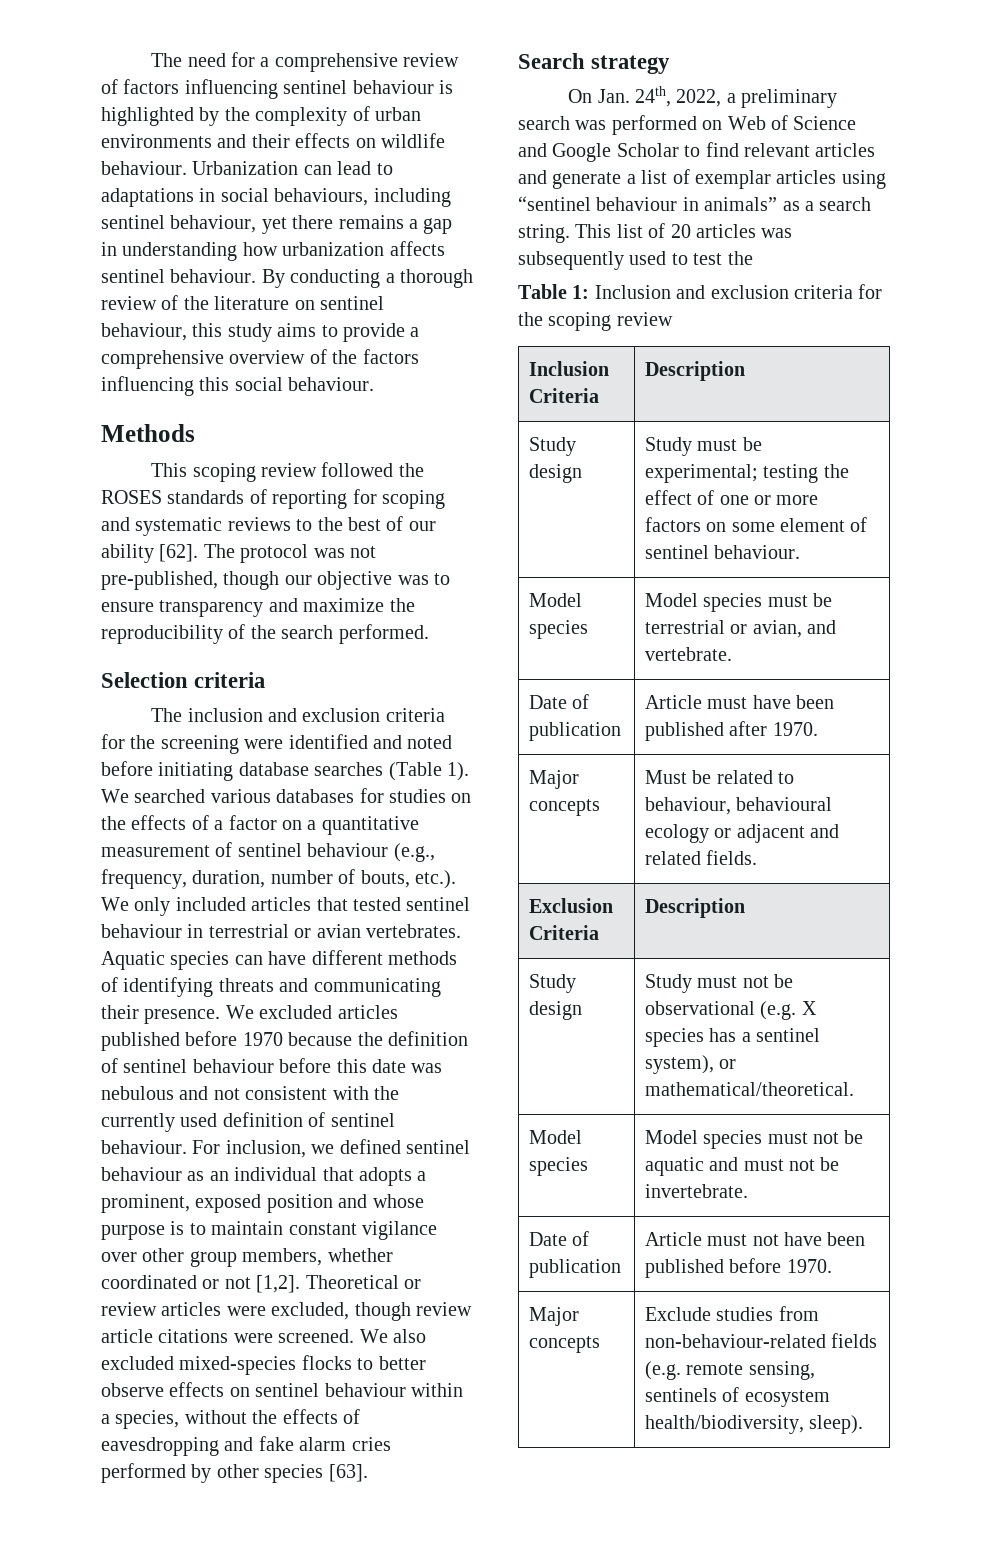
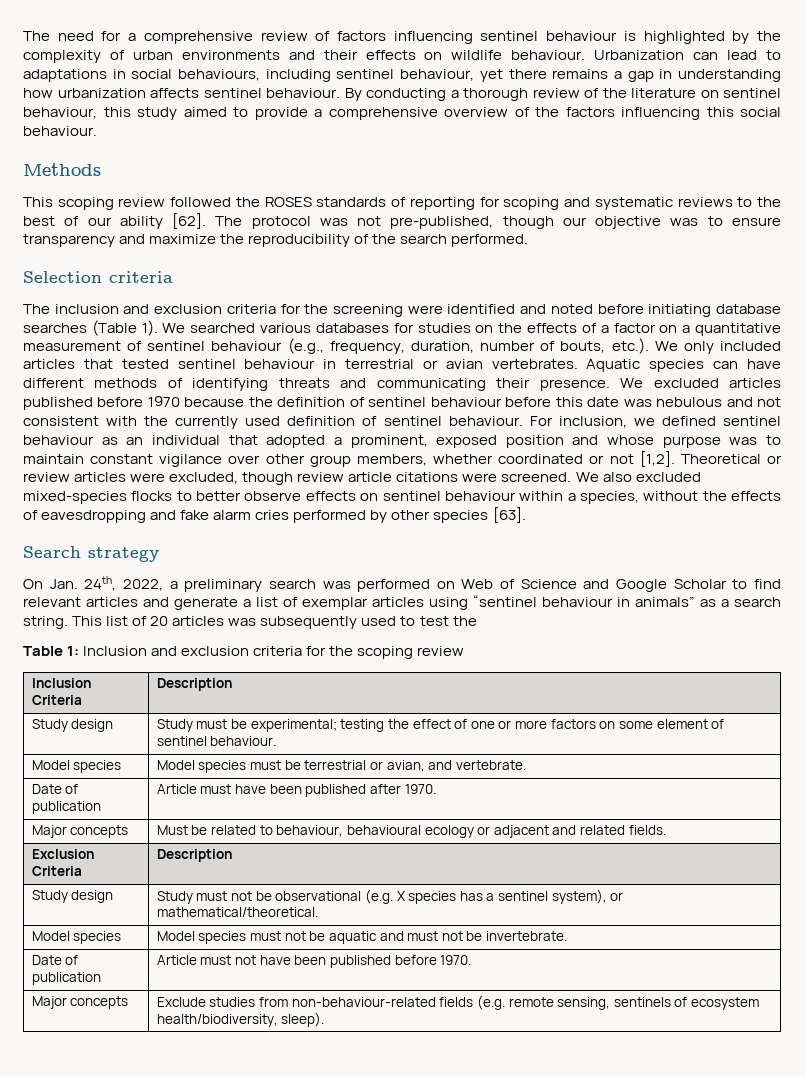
[277,323,317,337] aims -> [183,107,227,117] aimed
[359,1167,412,1186] adopts -> [266,435,326,448] adopted
[170,1221,185,1235] is -> [729,437,758,445] was

